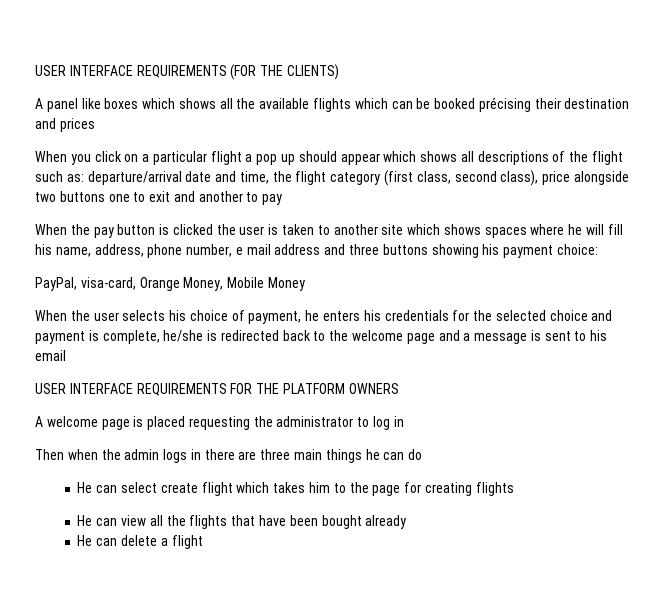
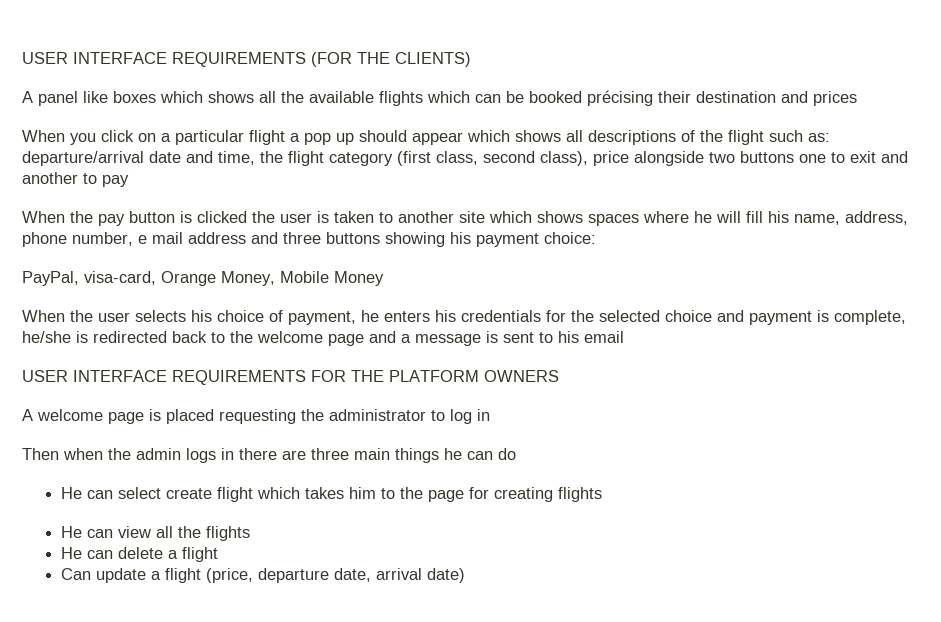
[231,515,407,529] that have been bought already -> (251, 533) none
(203, 542) none -> [61,568,466,583] // Can update a flight (price, departure date, arrival date)

